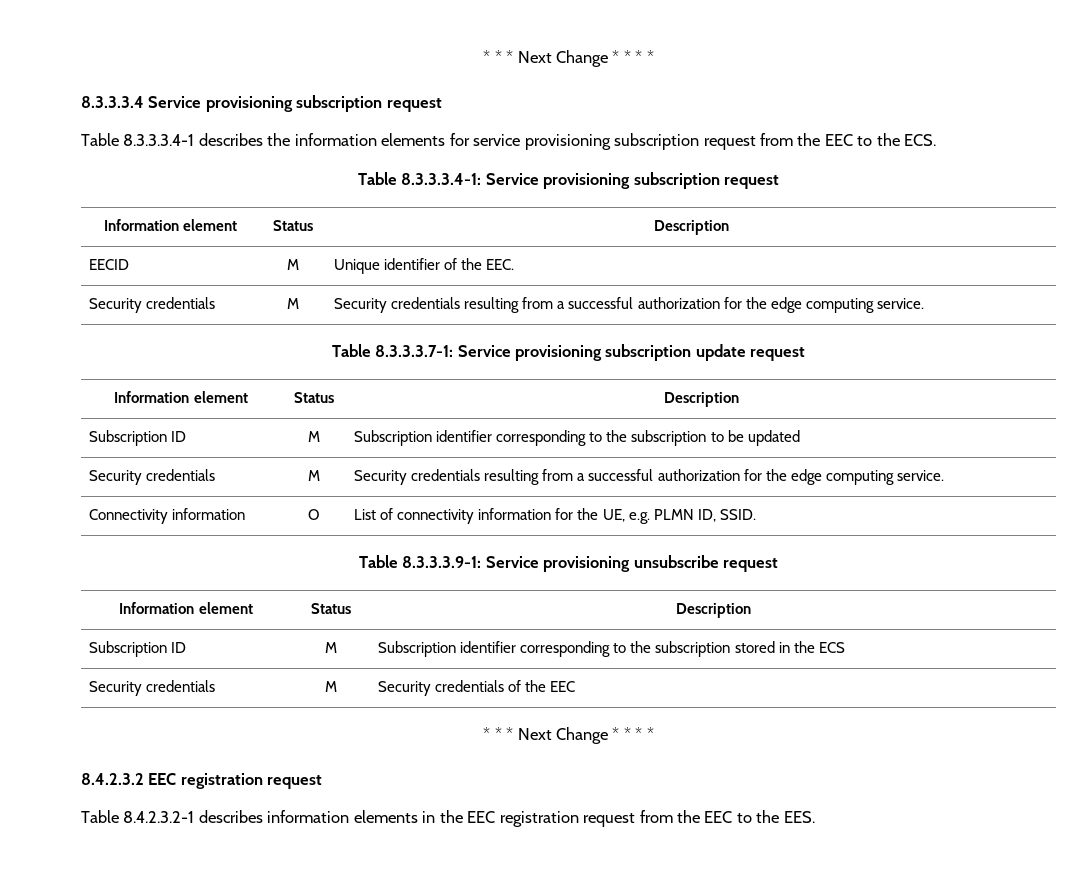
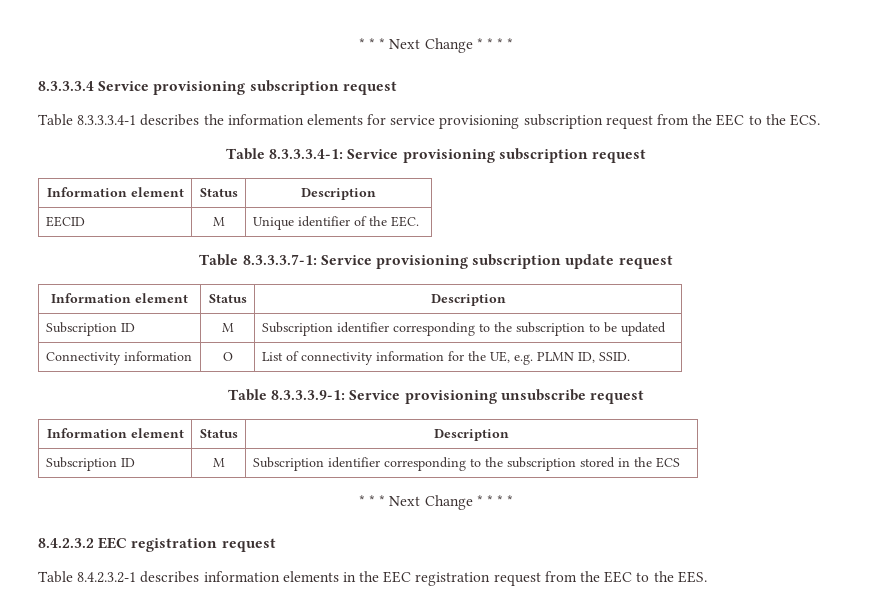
[89,297,216,313] [287,298,299,309] [334,297,924,313] // Security credentials | M | Security credentials resulting from a successful authorization for the edge computing service. -> (419, 221) none
[89,469,216,485] [307,470,320,481] [354,469,944,485] // Security credentials | M | Security credentials resulting from a successful authorization for the edge computing service. -> (666, 329) none
[89,680,216,696] [324,681,337,692] [378,680,576,696] // Security credentials | M | Security credentials of the EEC -> (680, 462) none

